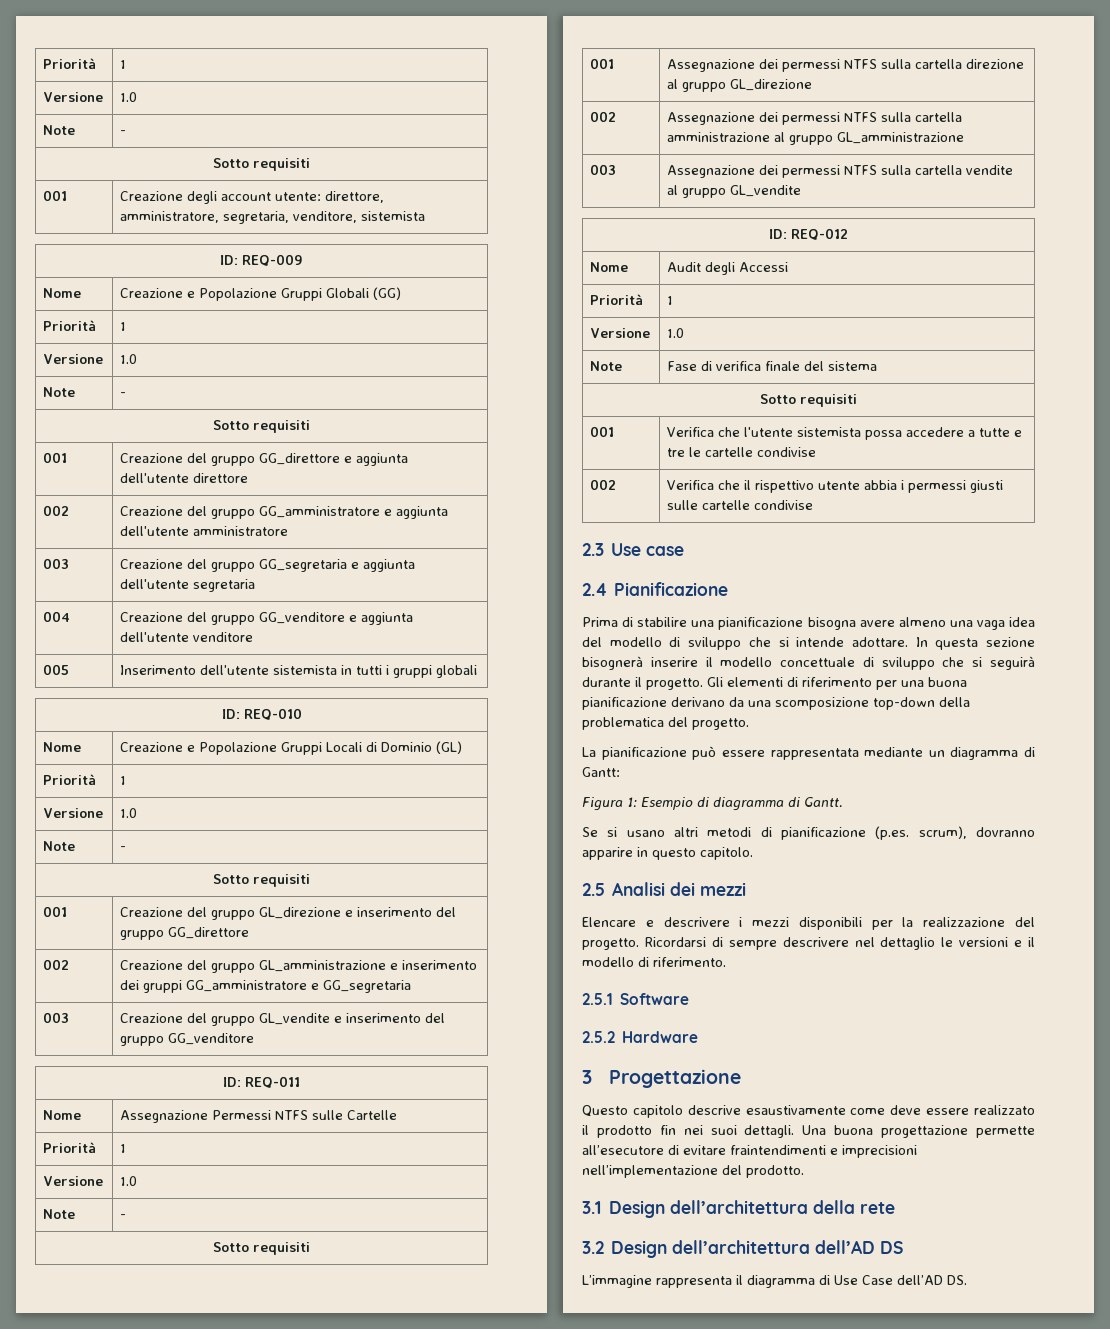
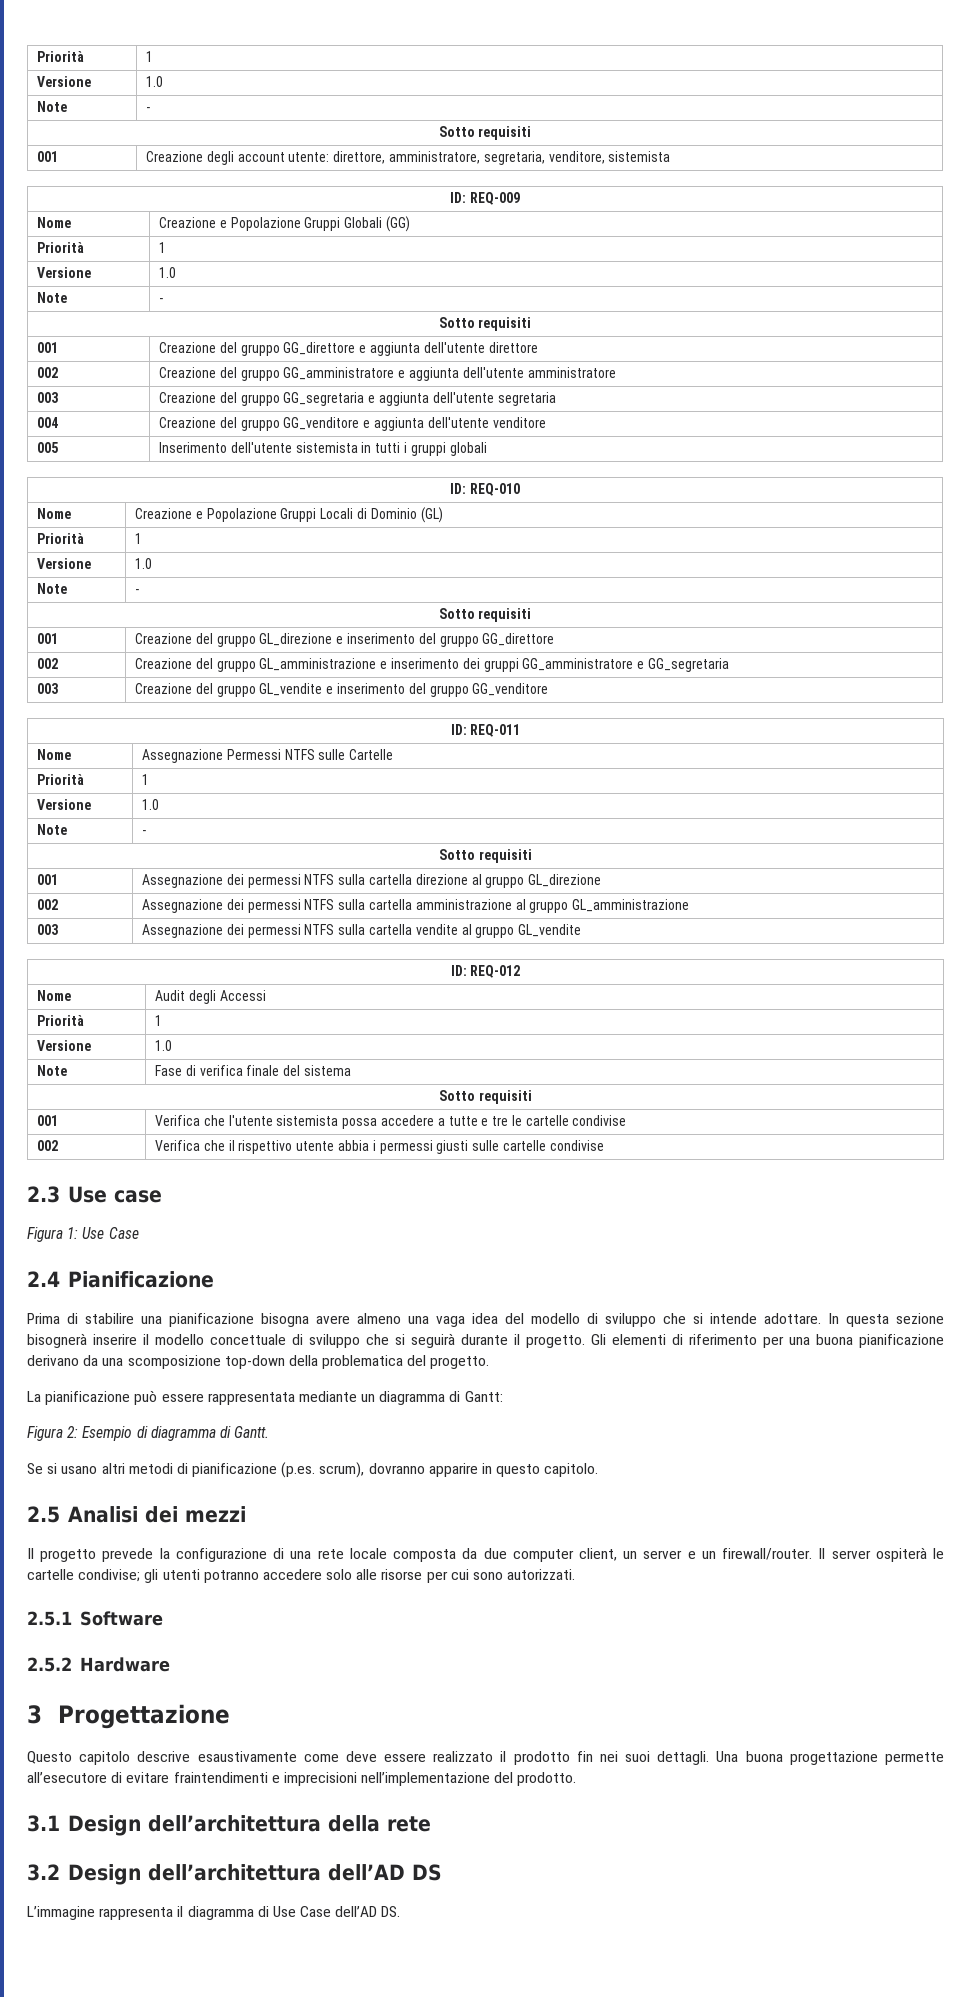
(685, 551) none -> [27,1227,139,1242] // Figura 1: Use Case
[627,797,637,808] 1: -> [67,1426,79,1438] 2:
[582,917,1035,930] [582,937,1035,950] [582,957,726,967] Elencare e descrivere i mezzi disponibili per la realizzazione del progetto. Ricordarsi di sempre descrivere nel dettaglio le versioni e il modello di riferimento. -> [27,1547,945,1562] [27,1569,576,1583] Il progetto prevede la configurazione di una rete locale composta da due computer client, un server e un firewall/router. Il server ospiterà le cartelle condivise; gli utenti potranno accedere solo alle risorse per cui sono autorizzati.

